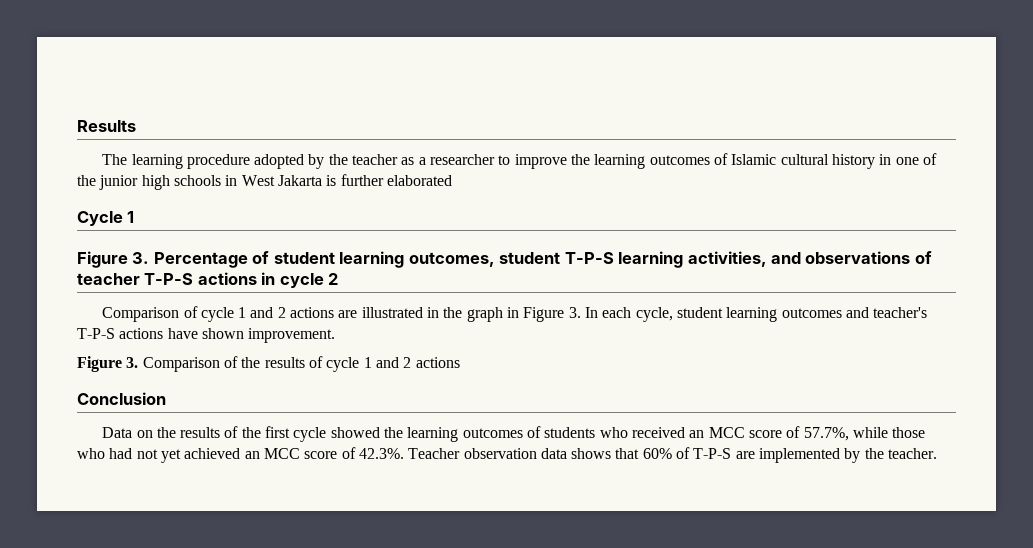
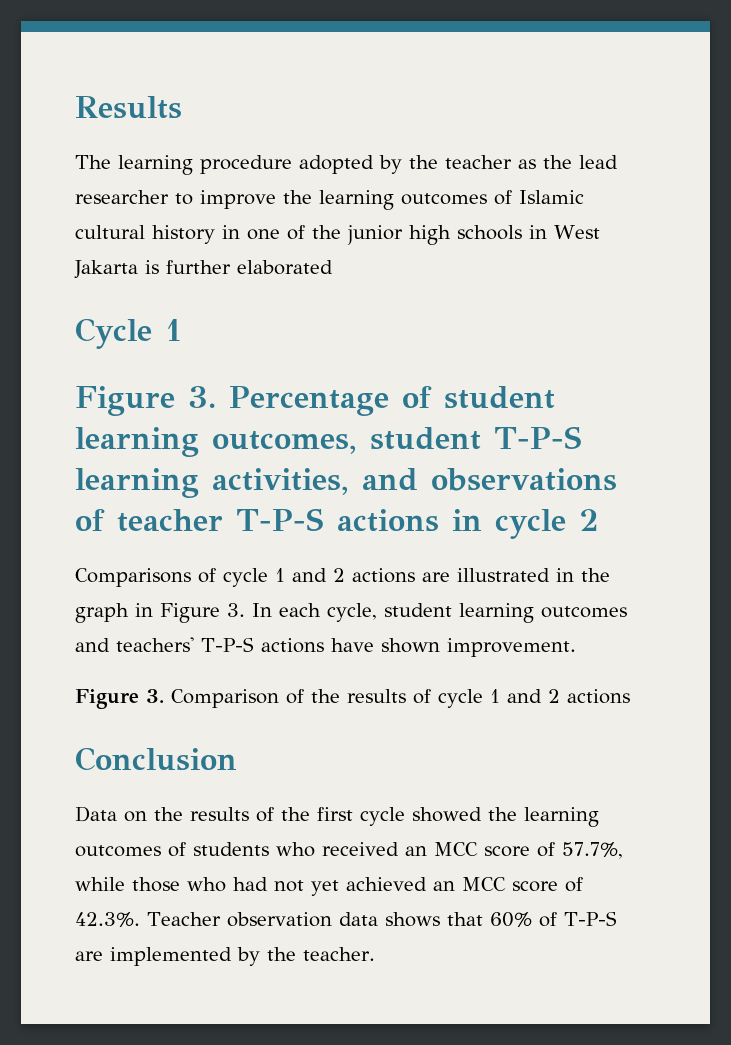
[418,157,426,165] a -> [543,155,618,169] the lead
[102,307,180,322] Comparison -> [75,568,191,587] Comparisons
[873,307,928,318] teacher's -> [116,637,194,652] teachers'

